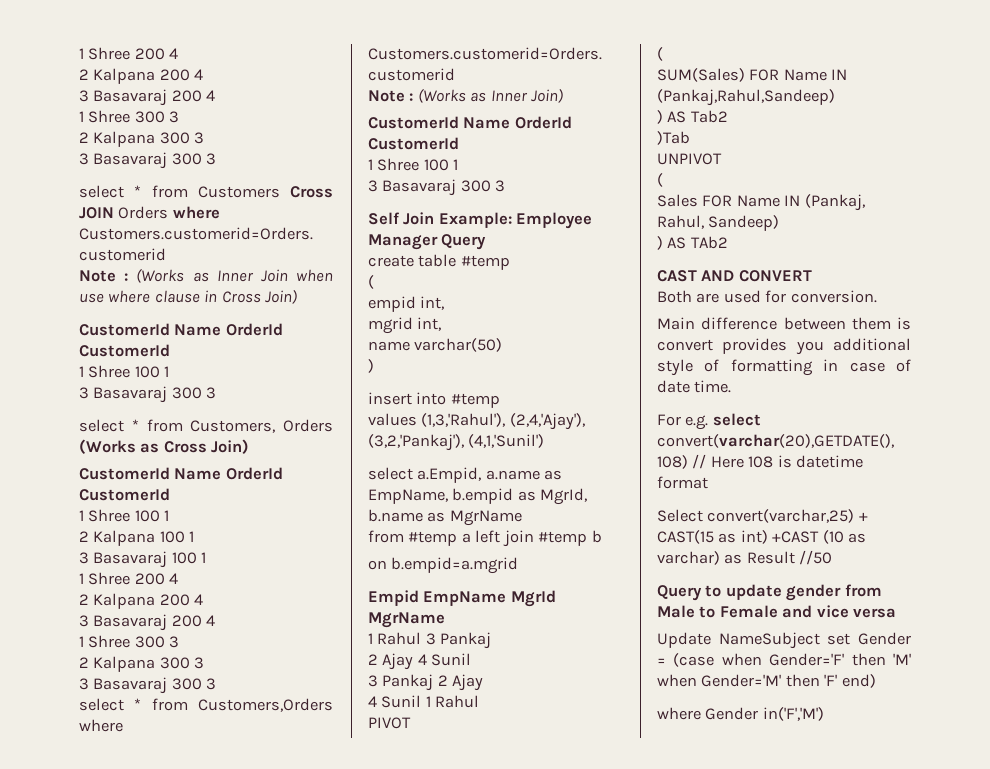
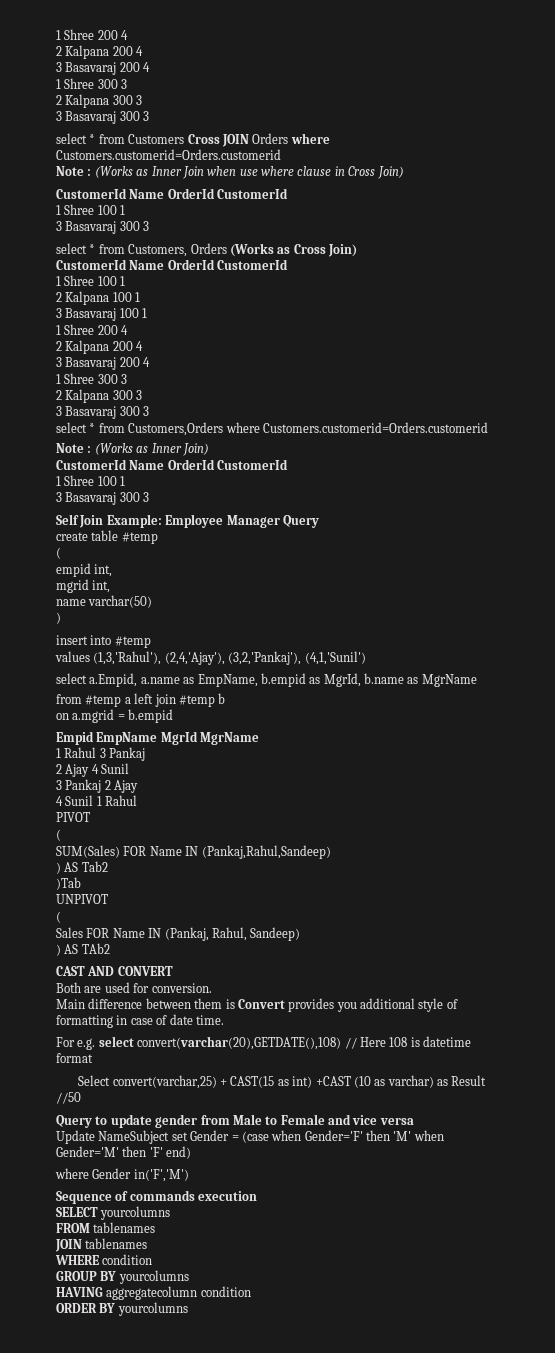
[391,557,519,574] b.empid=a.mgrid -> [72,709,174,723] a.mgrid = b.empid
[657,339,713,351] convert -> [237,999,285,1009] Convert
(824, 714) none -> [56,1190,258,1204] [56,1206,171,1220] [56,1222,156,1233] [55,1238,148,1252] [55,1254,153,1265] [56,1270,189,1284] [56,1286,251,1300] [56,1302,188,1316] // Sequence of commands execution // SELECT yourcolumns // FROM tablenames // JOIN tablenames // WHERE condition // GROUP BY yourcolumns // HAVING aggregatecolumn condition // ORDER BY yourcolumns

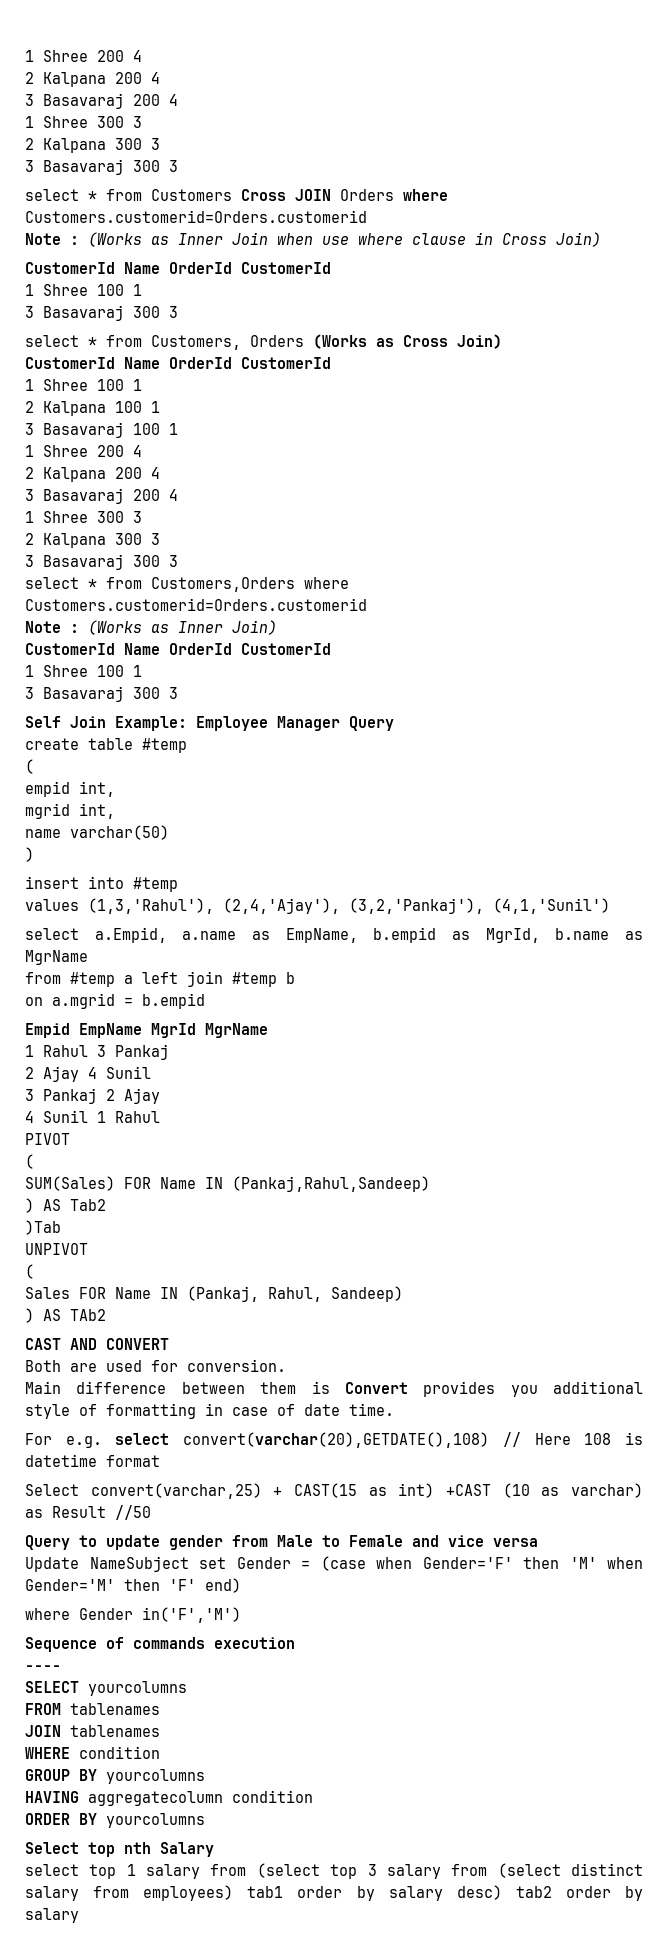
(258, 1196) none -> [25,1665,61,1671] // ----
(188, 1309) none -> [25,1842,214,1857] [25,1863,644,1879] [25,1885,644,1901] [25,1908,79,1923] // Select top nth Salary // select top 1 salary from (select top 3 salary from (select distinct salary from employees) tab1 order by salary desc) tab2 order by salary

